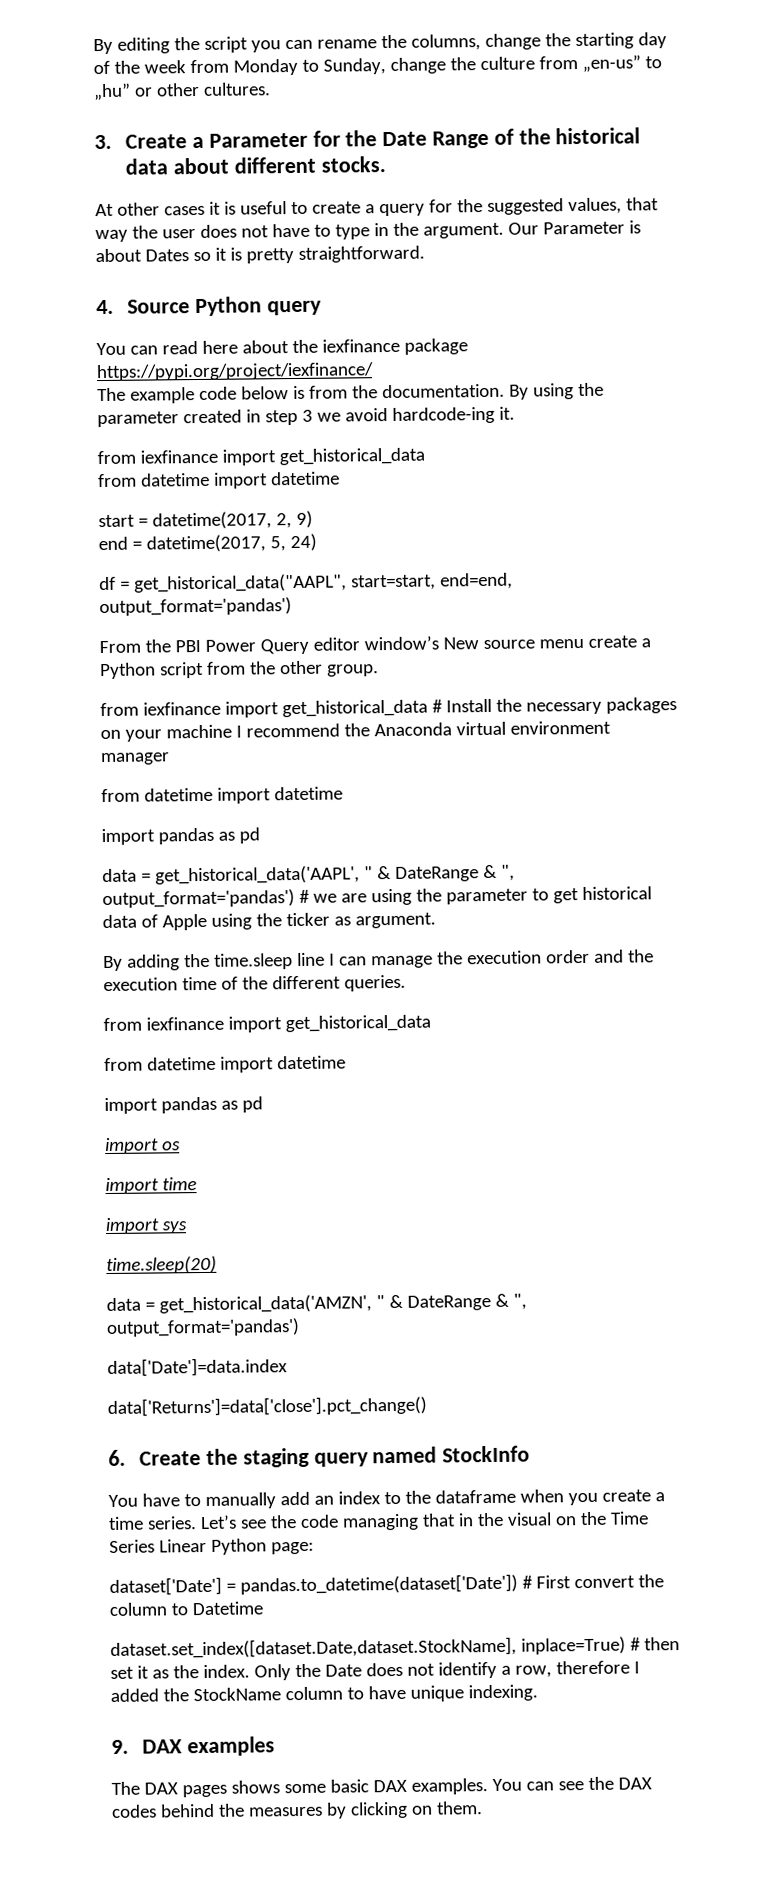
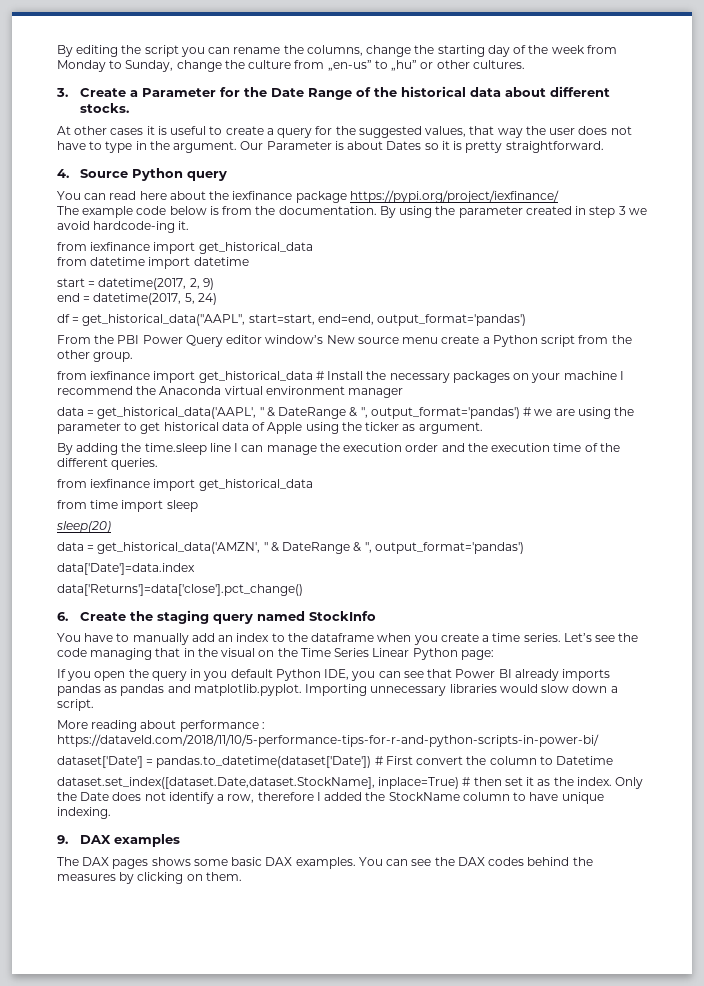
[101,786,343,804] [101,827,260,846] // from datetime import datetime // import pandas as pd -> (404, 393) none
[146,1055,346,1073] [104,1096,263,1115] [104,1137,181,1155] [105,1177,197,1195] [105,1217,187,1235] [106,1255,217,1275] datetime import datetime // import pandas as pd // import os // import time // import sys // time.sleep(20) -> [90,500,198,512] [56,521,111,533] time import sleep // sleep(20)
(314, 1548) none -> [57,669,611,681] [57,684,618,696] [57,699,94,711] [57,720,265,732] [57,734,599,747] // If you open the query in you default Python IDE, you can see that Power BI already imports pandas as pandas and matplotlib.pyplot. Importing unnecessary libraries would slow down a script. // More reading about performance : https://dataveld.com/2018/11/10/5-performance-tips-for-r-and-python-scripts-in-power-bi/

